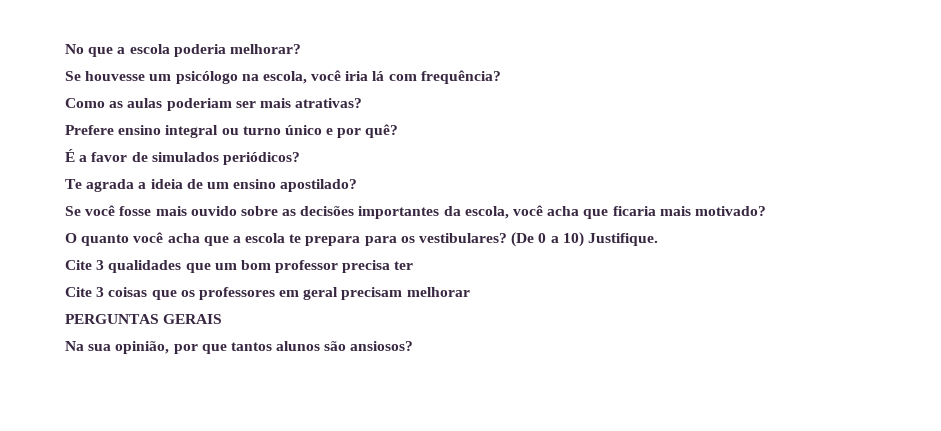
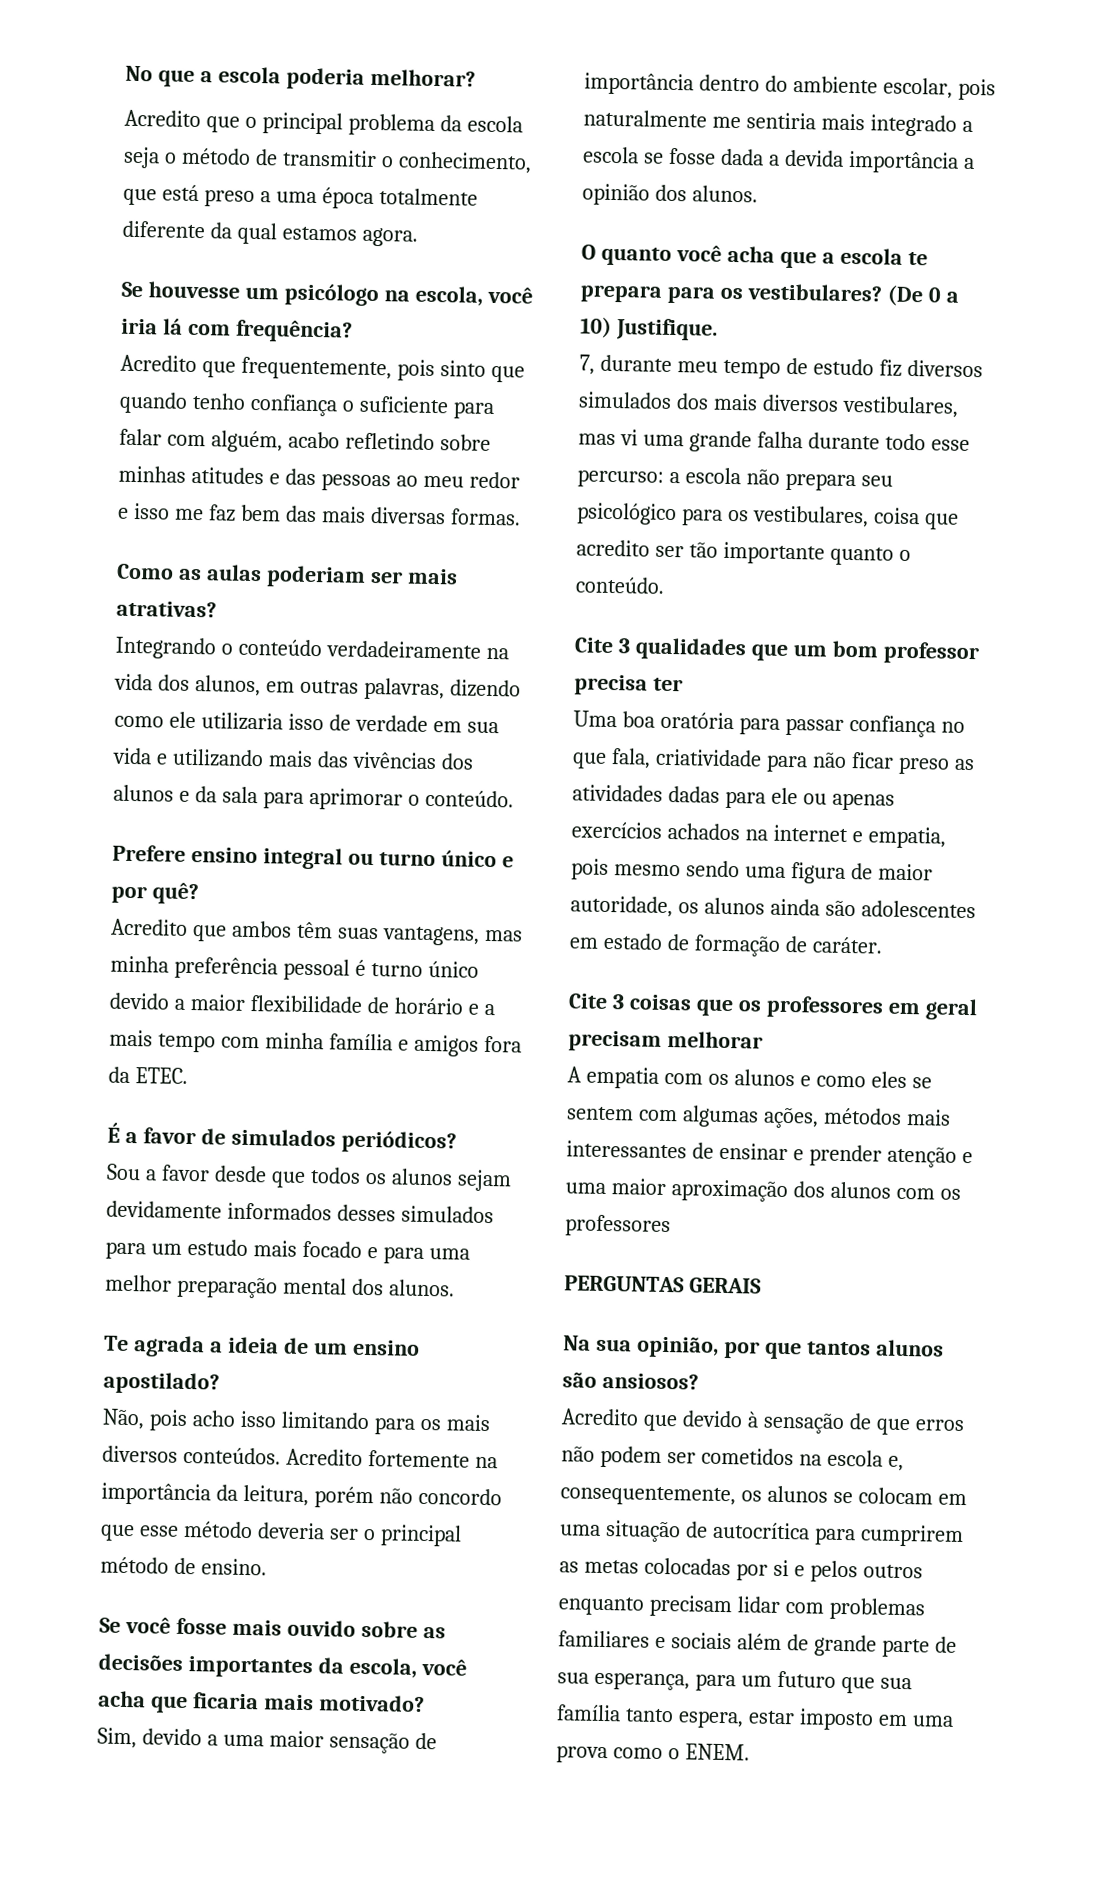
(301, 49) none -> [124,109,523,136] [123,146,532,174] [123,184,478,209] [122,220,418,247] // Acredito que o principal problema da escola seja o método de transmitir o conhecimento, que está preso a uma época totalmente diferente da qual estamos agora.
(501, 77) none -> [120,354,525,383] [119,391,495,420] [119,428,491,453] [118,465,520,492] [117,502,521,526] // Acredito que frequentemente, pois sinto que quando tenho confiança o suficiente para falar com alguém, acabo refletindo sobre minhas atitudes e das pessoas ao meu redor e isso me faz bem das mais diversas formas.
(363, 103) none -> [115,636,509,660] [114,673,521,701] [114,711,499,734] [112,747,474,770] [113,784,514,811] // Integrando o conteúdo verdadeiramente na vida dos alunos, em outras palavras, dizendo como ele utilizaria isso de verdade em sua vida e utilizando mais das vivências dos alunos e da sala para aprimorar o conteúdo.
(399, 131) none -> [111,918,523,946] [110,955,479,981] [109,992,495,1016] [109,1029,522,1057] [108,1066,188,1084] // Acredito que ambos têm suas vantagens, mas minha preferência pessoal é turno único devido a maior flexibilidade de horário e a mais tempo com minha família e amigos fora da ETEC.
(300, 158) none -> [106,1163,512,1192] [106,1200,494,1224] [105,1238,470,1264] [105,1274,455,1299] // Sou a favor desde que todos os alunos sejam devidamente informados desses simulados para um estudo mais focado e para uma melhor preparação mental dos alunos.
(358, 185) none -> [102,1408,491,1435] [102,1445,498,1469] [101,1482,502,1509] [100,1520,462,1547] [100,1556,267,1576] // Não, pois acho isso limitando para os mais diversos conteúdos. Acredito fortemente na importância da leitura, porém não concordo que esse método deveria ser o principal método de ensino.
(766, 211) none -> [97,1727,437,1754] [584,72,996,101] [583,109,973,137] [583,146,975,174] [582,183,758,206] // Sim, devido a uma maior sensação de importância dentro do ambiente escolar, pois naturalmente me sentiria mais integrado a escola se fosse dada a devida importância a opinião dos alunos.
(658, 239) none -> [579,354,983,379] [578,391,959,418] [578,429,970,453] [577,467,893,492] [576,502,959,530] [576,539,911,566] [575,576,665,594] // 7, durante meu tempo de estudo fiz diversos simulados dos mais diversos vestibulares, mas vi uma grande falha durante todo esse percurso: a escola não prepara seu psicológico para os vestibulares, coisa que acredito ser tão importante quanto o conteúdo.
(414, 265) none -> [573,710,965,738] [572,748,975,775] [572,784,895,811] [571,821,946,849] [571,858,933,884] [570,895,976,919] [569,932,883,957] // Uma boa oratória para passar confiança no que fala, criatividade para não ficar preso as atividades dadas para ele ou apenas exercícios achados na internet e empatia, pois mesmo sendo uma figura de maior autoridade, os alunos ainda são adolescentes em estado de formação de caráter.
(470, 292) none -> [567,1066,932,1089] [566,1105,951,1129] [566,1140,973,1168] [565,1178,961,1203] [565,1214,671,1238] // A empatia com os alunos e como eles se sentem com algumas ações, métodos mais interessantes de ensinar e prender atenção e uma maior aproximação dos alunos com os professores
(414, 346) none -> [561,1408,965,1436] [561,1445,904,1472] [560,1485,967,1507] [560,1520,964,1548] [559,1557,923,1583] [558,1594,926,1621] [558,1630,957,1658] [557,1670,912,1694] [556,1704,954,1731] [556,1743,750,1764] // Acredito que devido à sensação de que erros não podem ser cometidos na escola e, consequentemente, os alunos se colocam em uma situação de autocrítica para cumprirem as metas colocadas por si e pelos outros enquanto precisam lidar com problemas familiares e sociais além de grande parte de sua esperança, para um futuro que sua família tanto espera, estar imposto em uma prova como o ENEM.

